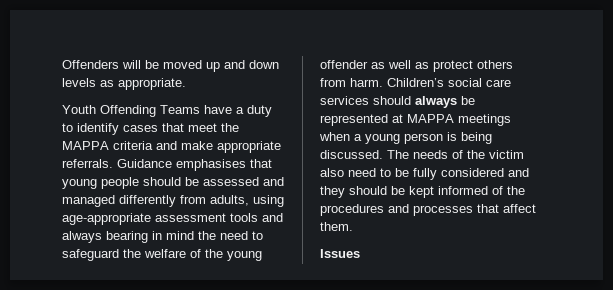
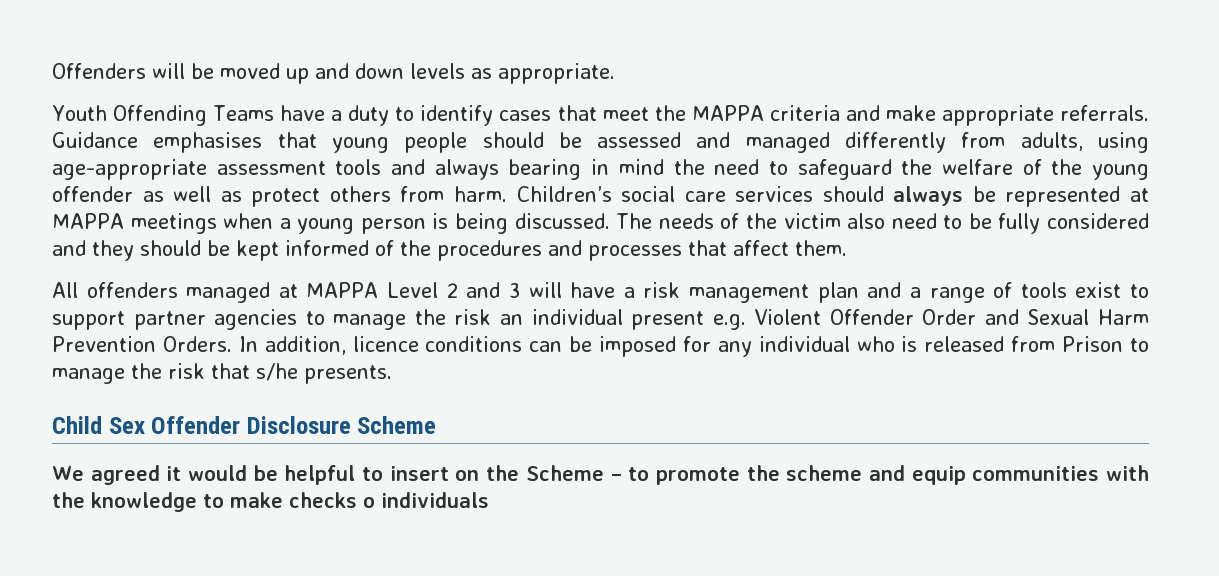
[320,249,360,258] Issues -> [52,282,1149,303] [52,309,1149,330] [52,336,1149,357] [52,363,392,384] [52,416,437,434] [52,465,1150,485] [52,492,489,512] All offenders managed at MAPPA Level 2 and 3 will have a risk management plan and a range of tools exist to support partner agencies to manage the risk an individual present e.g. Violent Offender Order and Sexual Harm Prevention Orders. In addition, licence conditions can be imposed for any individual who is released from Prison to manage the risk that s/he presents. // Child Sex Offender Disclosure Scheme // We agreed it would be helpful to insert on the Scheme – to promote the scheme and equip communities with the knowledge to make checks o individuals

